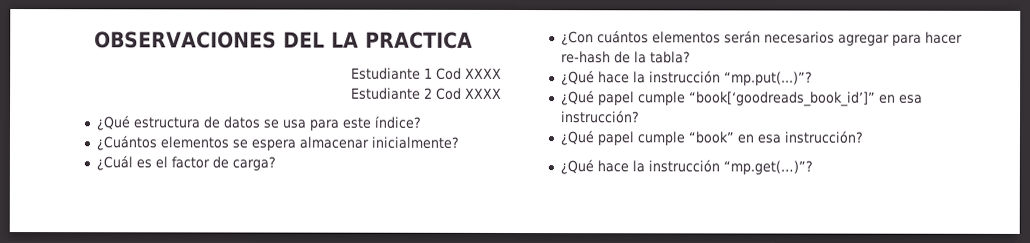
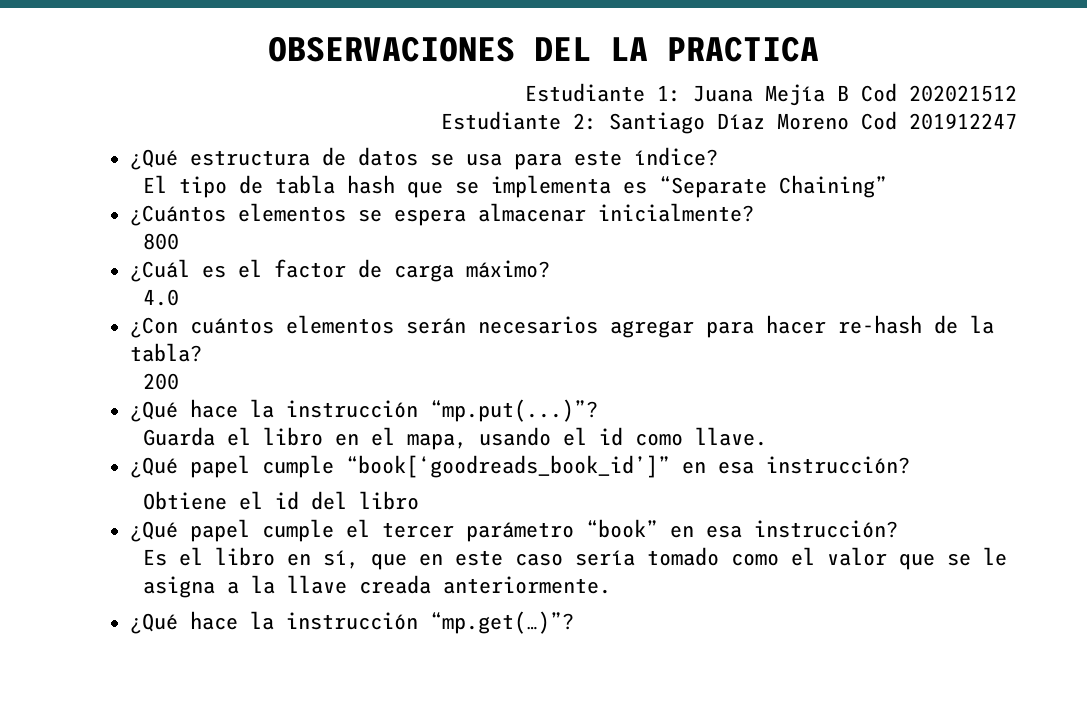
[424,67,502,80] [351,87,502,100] 1 Cod XXXX // Estudiante 2 Cod XXXX -> [657,83,1017,106] [441,111,1017,134] 1: Juana Mejía B Cod 202021512 // Estudiante 2: Santiago Díaz Moreno Cod 201912247
(423, 122) none -> [143,175,888,198] // El tipo de tabla hash que se implementa es “Separate Chaining”
(460, 142) none -> [143,233,180,250] // 800
[232,156,277,171] carga? -> [394,260,551,282] [143,289,180,306] carga máximo? // 4.0
(692, 57) none -> [143,373,180,390] // 200
(814, 78) none -> [143,427,768,450] // Guarda el libro en el mapa, usando el id como llave.
[560,130,686,146] // ¿Qué papel cumple -> [143,491,420,510] [130,519,575,542] // Obtiene el id del libro // ¿Qué papel cumple el tercer parámetro
(864, 137) none -> [143,547,1008,570] [143,575,612,598] // Es el libro en sí, que en este caso sería tomado como el valor que se le asigna a la llave creada anteriormente.

